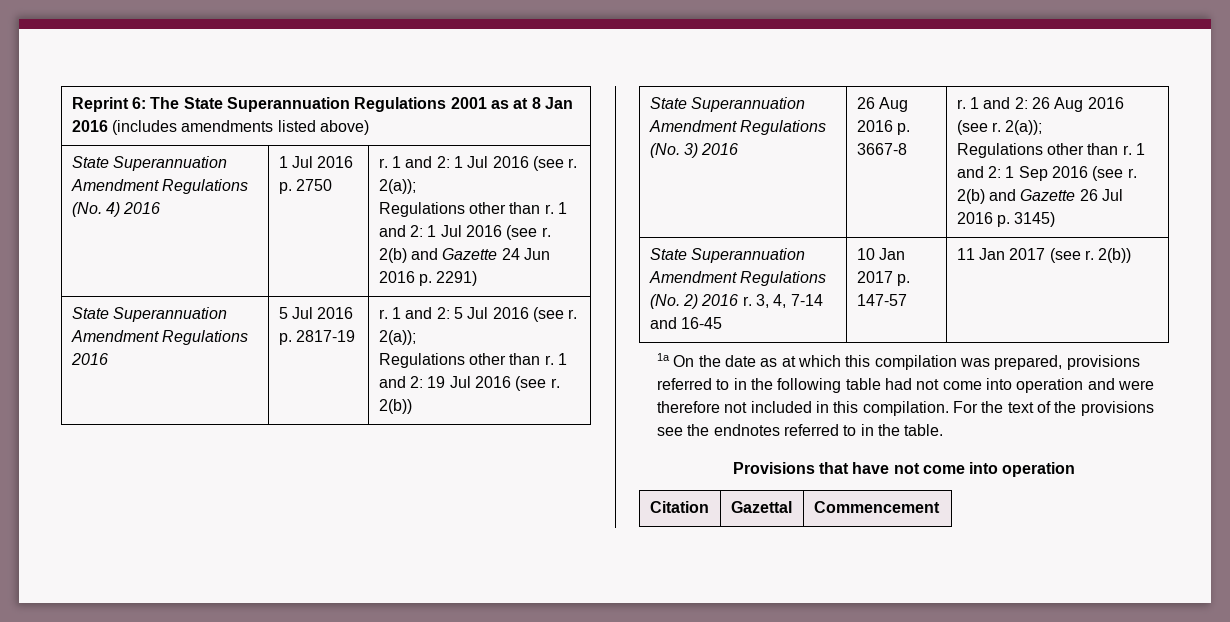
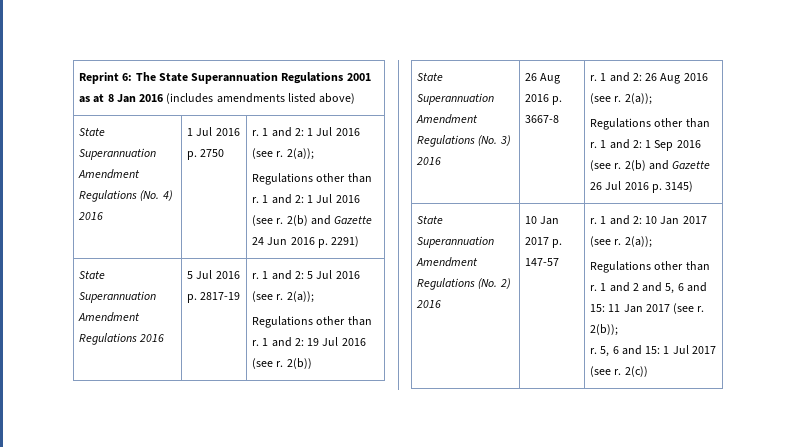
[742,294,823,308] [649,317,723,329] r. 3, 4, 7-14 and 16-45 -> (442, 304) none
(907, 300) none -> [590,215,707,225] [590,236,652,248] [590,261,710,273] [590,282,707,294] [590,304,606,312] r. 1 and 2: 10 Jan 2017 (see r. 2(a)); // Regulations other than r. 1 and 2 and 5, 6 and 15:
[1098,248,1132,263] [657,353,1140,370] [657,378,1154,393] [657,401,1154,416] [657,424,944,436] [732,462,1076,477] [649,501,709,513] [730,501,792,513] [813,501,940,513] 2(b)) // 1a On the date as at which this compilation was prepared, provisions referred to in the following table had not come into operation and were therefore not included in this compilation. For the text of the provisions see the endnotes referred to in the table. // Provisions that have not come into operation // Citation | Gazettal | Commencement -> [590,324,619,336] [590,345,716,357] [590,366,648,377] 2(b)); // r. 5, 6 and 15: 1 Jul 2017 (see r. 2(c))

